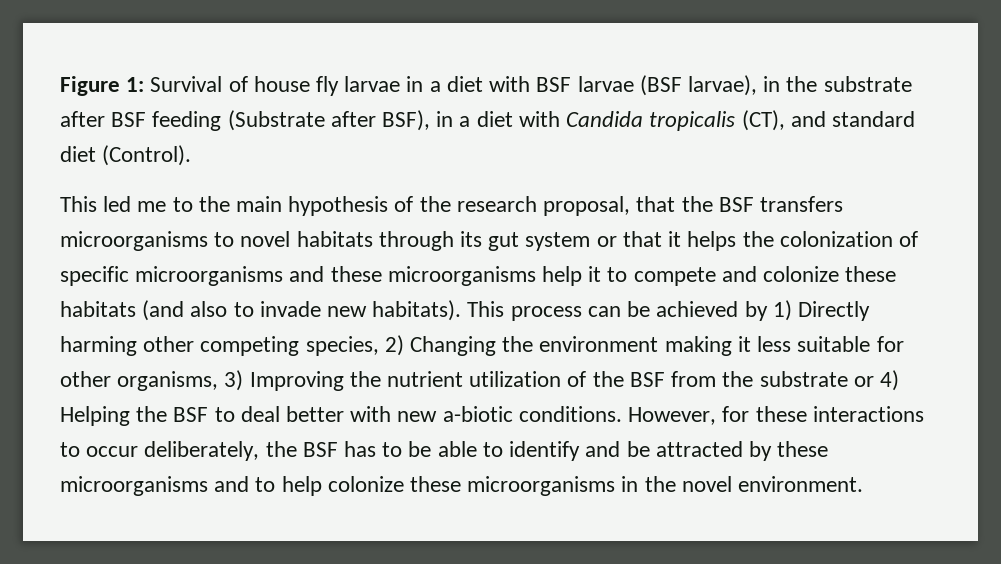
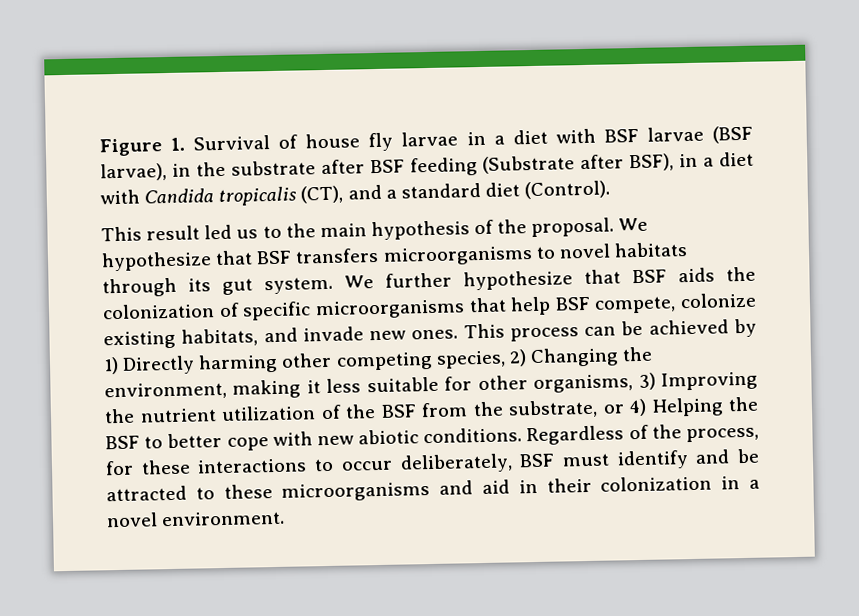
[126,77,145,92] 1: -> [170,137,186,151] 1.
(826, 119) none -> [385,189,397,199] a
[103,196,167,212] led me -> [146,224,259,241] result led us
[456,196,713,216] research proposal, that the -> [531,217,649,238] [101,250,254,272] proposal. We hypothesize that
[525,231,737,251] system or that it helps -> [264,267,715,295] system. We further hypothesize that BSF aids
[289,266,897,286] [60,300,254,321] and these microorganisms help it to compete and colonize these habitats (and also to -> [468,292,757,316] [103,327,298,350] that help BSF compete, colonize existing habitats, and
[372,300,462,321] habitats). -> [411,329,459,340] ones.
[539,336,659,352] environment -> [104,381,227,401] environment,
[759,371,848,387] substrate -> [508,399,598,419] substrate,
[240,406,717,425] deal better with new a-biotic conditions. However, -> [167,424,760,451] better cope with new abiotic conditions. Regardless of the process,
[265,441,503,457] the BSF has to be able to -> [519,453,610,468] BSF must
[748,441,772,461] by -> [195,487,215,500] to
[255,476,676,496] to help colonize these microorganisms in the -> [482,475,760,495] aid in their colonization in a

